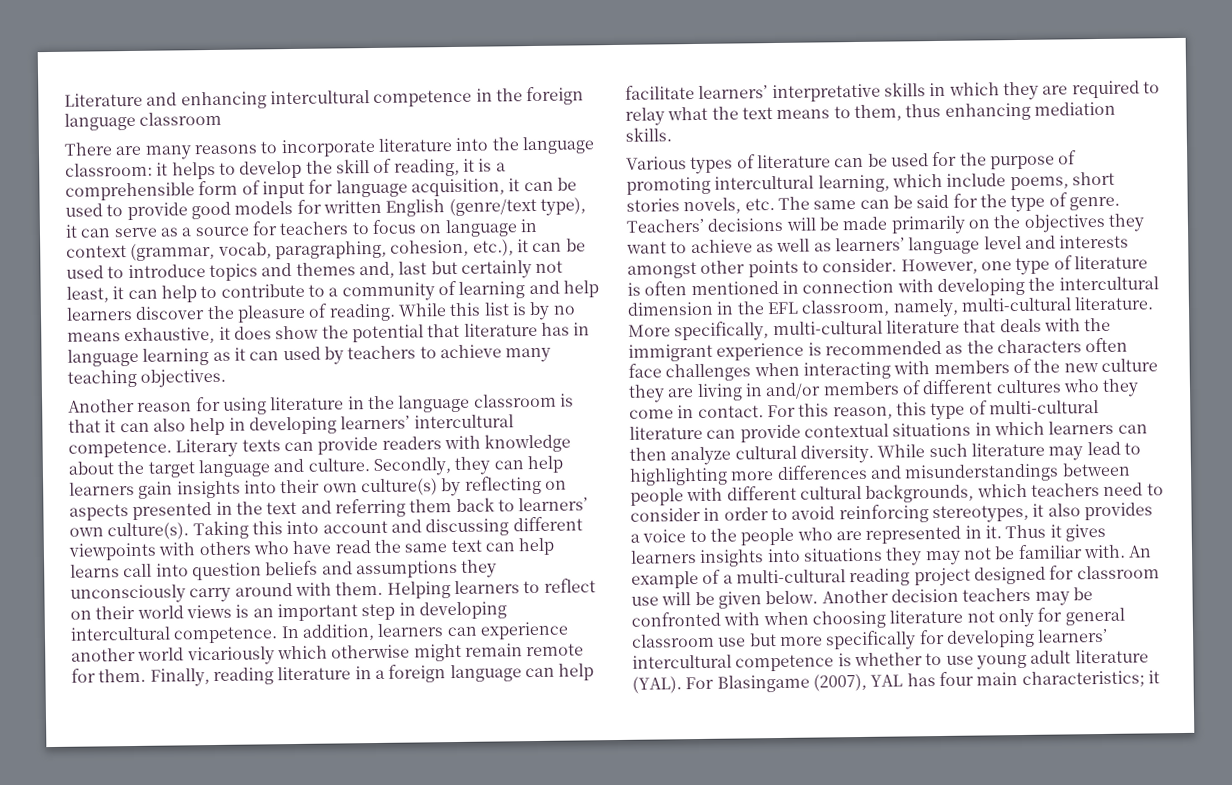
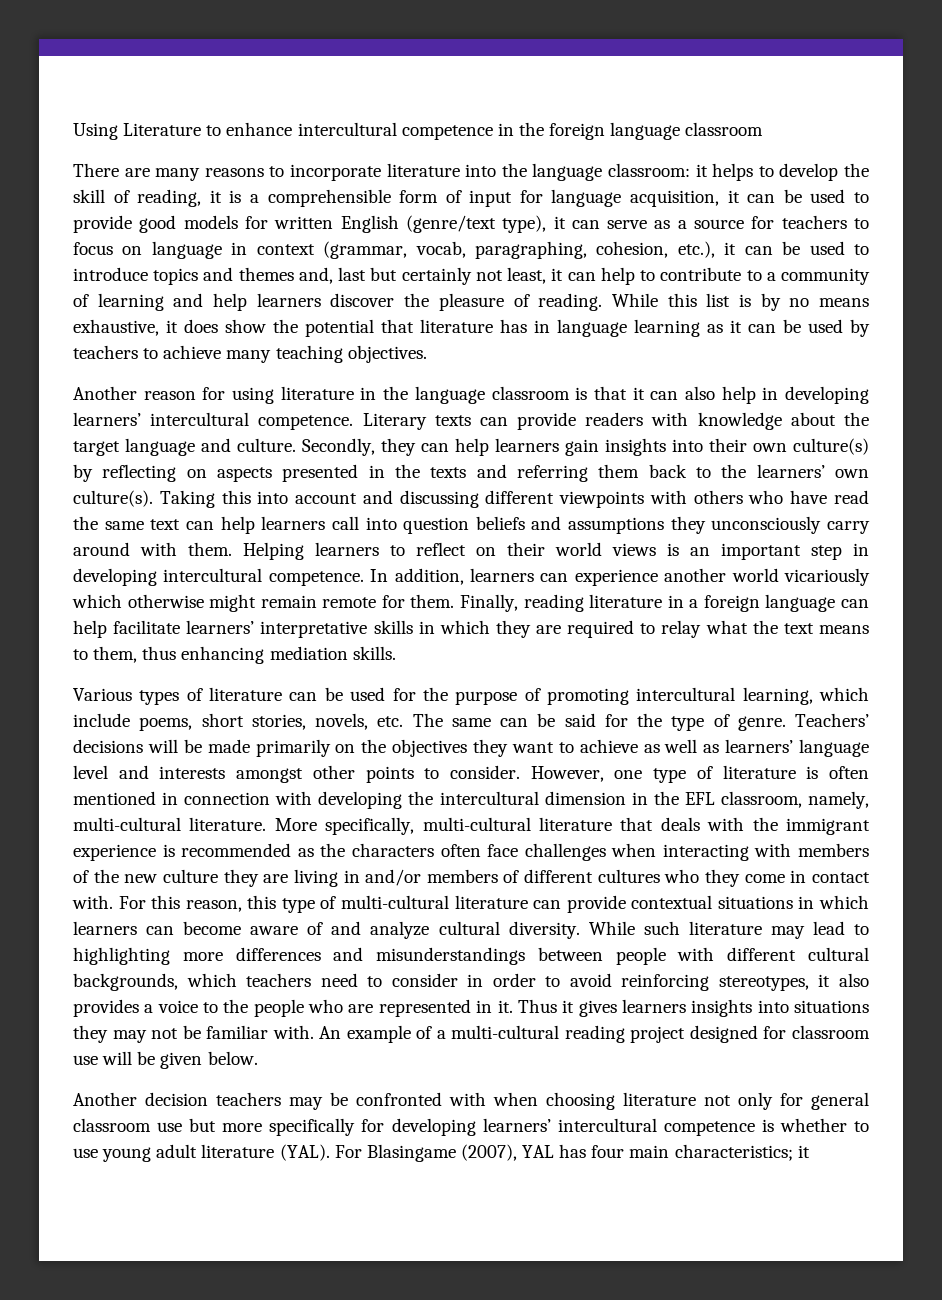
[64,91,267,110] Literature and enhancing -> [73,122,293,140] Using Literature to enhance
(280, 356) none -> [783,319,801,333] be
[266,501,298,515] text -> [430,467,467,478] texts
(515, 505) none -> [721,464,747,478] the
[70,564,120,578] learns -> [261,516,326,530] learners
[626,198,680,212] stories -> [251,714,306,730] stories,
[697,405,764,418] contact. -> [811,872,870,883] [72,895,113,909] contact with.
[629,447,667,461] then -> [183,921,362,935] become aware of and
(819, 597) none -> (258, 1058) //

